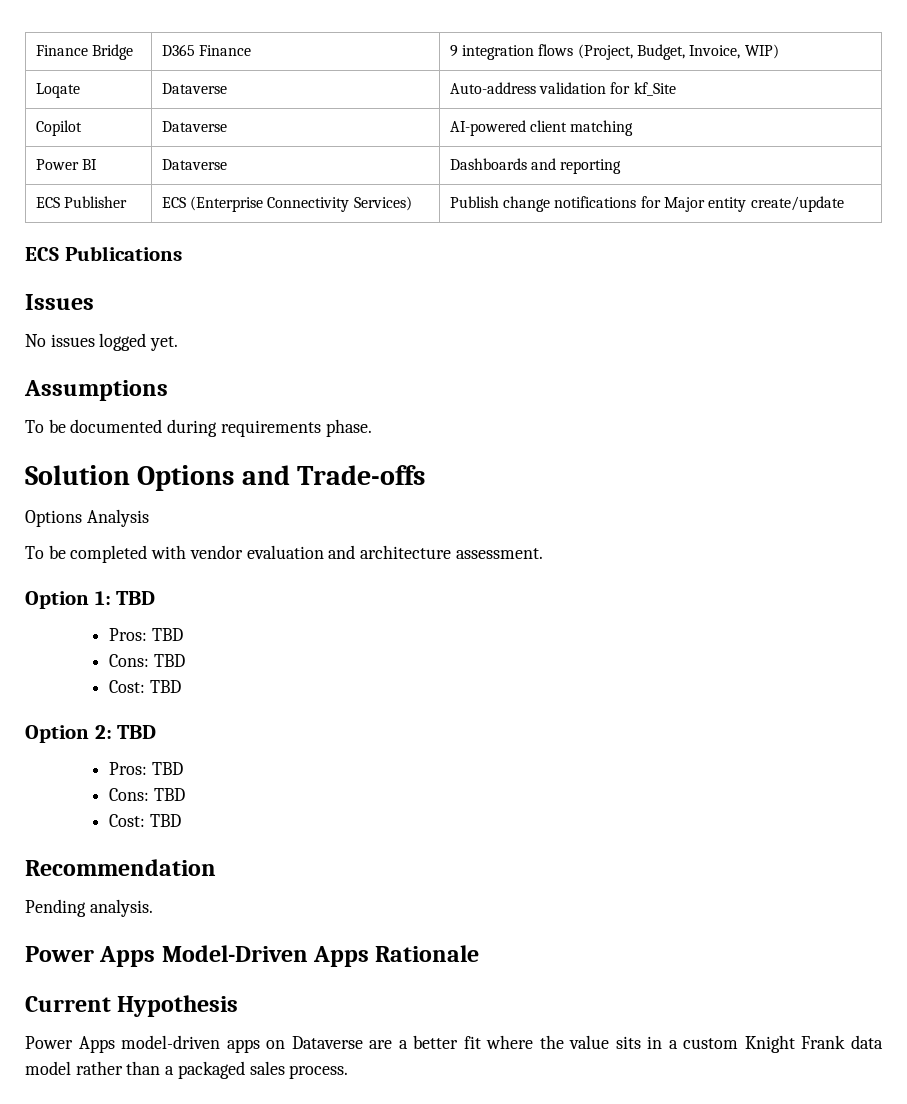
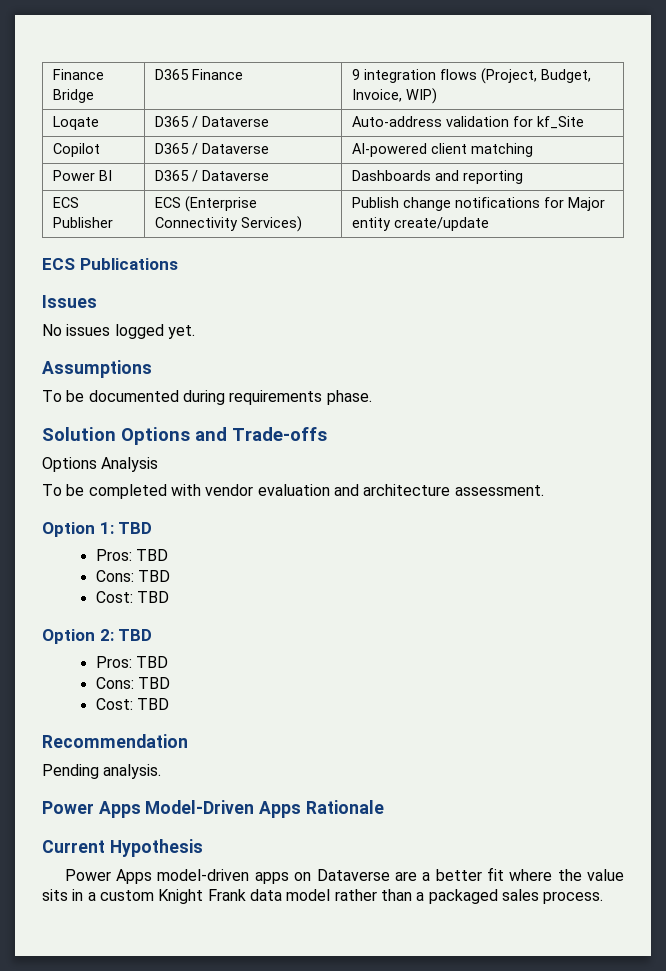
(80, 90) none -> [154,116,198,128] D365 /
(82, 128) none -> [154,143,198,155] D365 /
(98, 164) none -> [154,170,198,182] D365 /

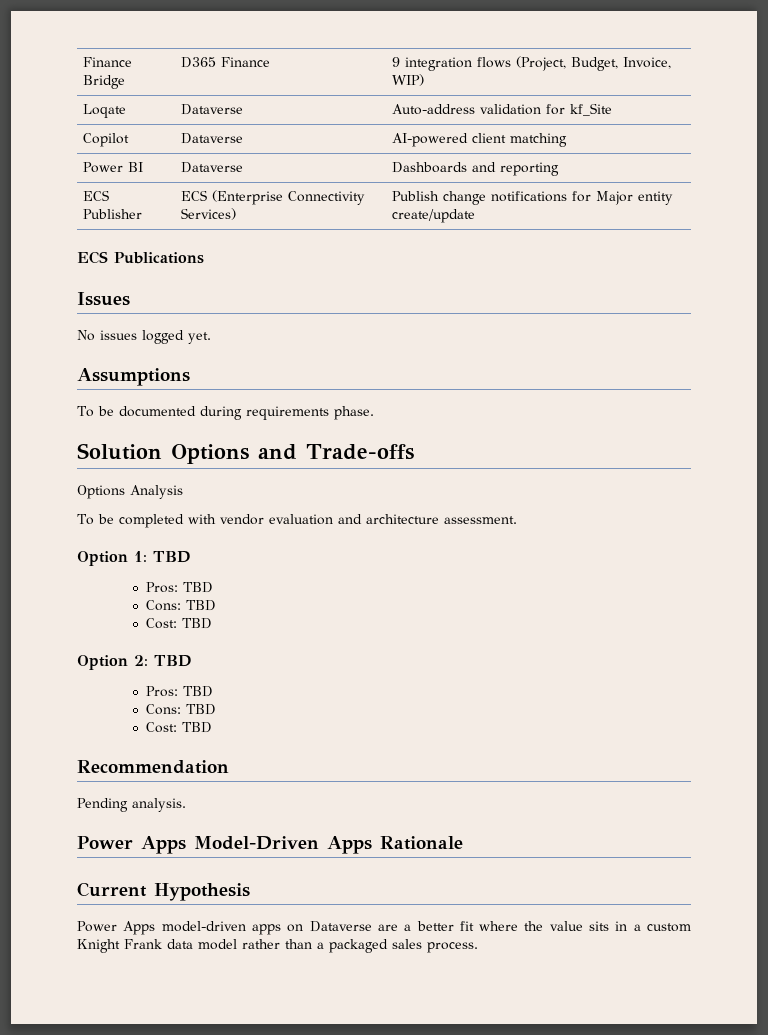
[154,116,198,128] D365 / -> (126, 111) none
[154,143,198,155] D365 / -> (129, 140) none
[154,170,198,182] D365 / -> (143, 167) none

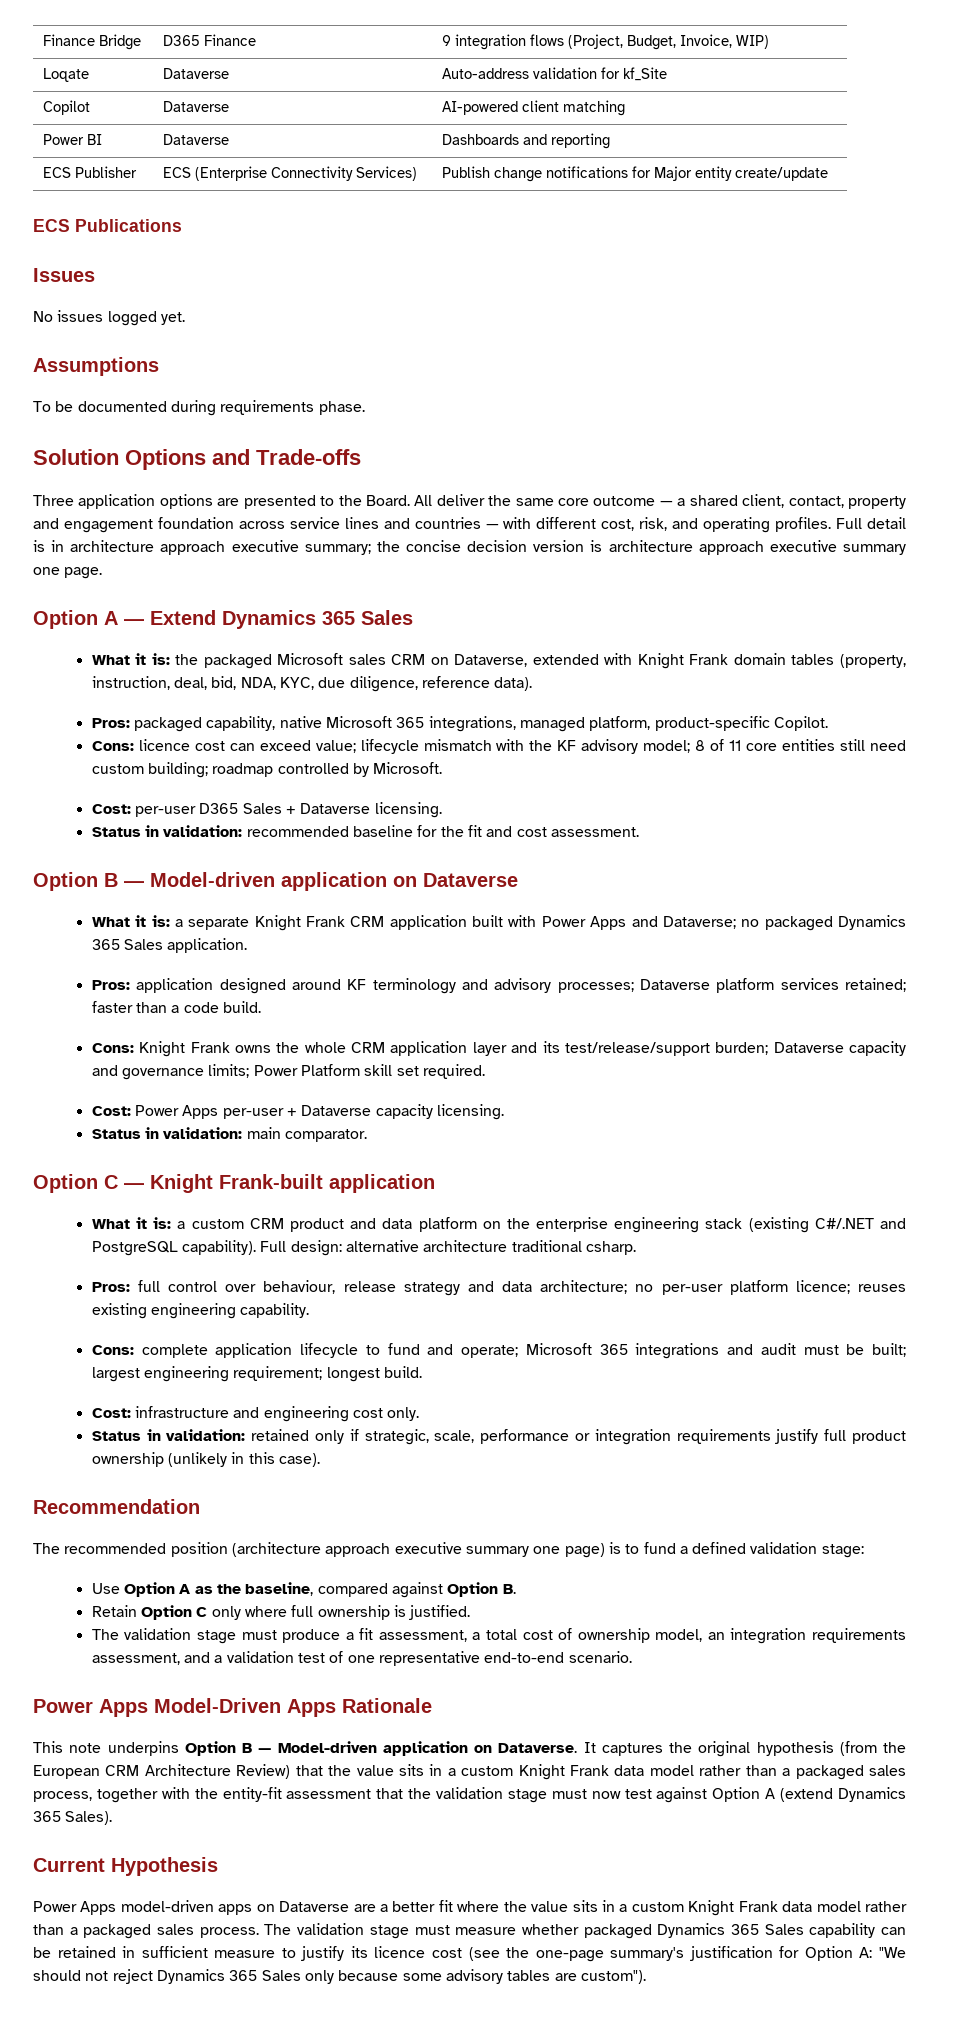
[77,485,183,499] [77,514,517,528] [77,551,191,566] [145,582,213,593] [145,600,216,611] [145,618,212,629] [77,655,192,670] [145,686,213,697] [145,704,216,715] [145,722,212,733] [77,760,229,774] [77,798,186,812] Options Analysis // To be completed with vendor evaluation and architecture assessment. // Option 1: TBD // Pros: TBD // Cons: TBD // Cost: TBD // Option 2: TBD // Pros: TBD // Cons: TBD // Cost: TBD // Recommendation // Pending analysis. -> [33,494,907,509] [33,517,907,533] [33,540,906,555] [33,567,103,579] [33,610,413,629] [91,653,906,669] [91,676,533,692] [91,716,829,732] [91,739,907,754] [91,762,443,778] [91,802,442,818] [91,825,640,837] [33,872,518,891] [91,915,907,931] [91,938,248,953] [91,978,907,994] [91,1001,262,1013] [91,1041,906,1057] [91,1064,486,1080] [91,1104,505,1120] [91,1127,368,1142] [33,1174,435,1193] [91,1217,907,1233] [91,1240,637,1256] [91,1280,907,1296] [91,1303,310,1319] [91,1343,906,1359] [91,1366,423,1382] [91,1406,420,1422] [91,1429,906,1445] [91,1452,321,1467] [33,1499,200,1514] [33,1542,864,1558] [91,1582,516,1598] [91,1605,471,1620] [91,1628,906,1644] [91,1651,632,1666] Three application options are presented to the Board. All deliver the same core outcome — a shared client, contact, property and engagement foundation across service lines and countries — with different cost, risk, and operating profiles. Full detail is in architecture approach executive summary; the concise decision version is architecture approach executive summary one page. // Option A — Extend Dynamics 365 Sales // What it is: the packaged Microsoft sales CRM on Dataverse, extended with Knight Frank domain tables (property, instruction, deal, bid, NDA, KYC, due diligence, reference data). // Pros: packaged capability, native Microsoft 365 integrations, managed platform, product-specific Copilot. // Cons: licence cost can exceed value; lifecycle mismatch with the KF advisory model; 8 of 11 core entities still need custom building; roadmap controlled by Microsoft. // Cost: per-user D365 Sales + Dataverse licensing. // Status in validation: recommended baseline for the fit and cost assessment. // Option B — Model-driven application on Dataverse // What it is: a separate Knight Frank CRM application built with Power Apps and Dataverse; no packaged Dynamics 365 Sales application. // Pros: application designed around KF terminology and advisory processes; Dataverse platform services retained; faster than a code build. // Cons: Knight Frank owns the whole CRM application layer and its test/release/support burden; Dataverse capacity and governance limits; Power Platform skill set required. // Cost: Power Apps per-user + Dataverse capacity licensing. // Status in validation: main comparator. // Option C — Knight Frank-built application // What it is: a custom CRM product and data platform on the enterprise engineering stack (existing C#/.NET and PostgreSQL capability). Full design: alternative architecture traditional csharp. // Pros: full control over behaviour, release strategy and data architecture; no per-user platform licence; reuses existing engineering capability. // Cons: complete application lifecycle to fund and operate; Microsoft 365 integrations and audit must be built; largest engineering requirement; longest build. // Cost: infrastructure and engineering cost only. // Status in validation: retained only if strategic, scale, performance or integration requirements justify full product ownership (unlikely in this case). // Recommendation // The recommended position (architecture approach executive summary one page) is to fund a defined validation stage: // Use Option A as the baseline, compared against Option B. // Retain Option C only where full ownership is justified. // The validation stage must produce a fit assessment, a total cost of ownership model, an integration requirements assessment, and a validation test of one representative end-to-end scenario.
(463, 843) none -> [33,1741,906,1757] [33,1764,907,1780] [33,1787,906,1803] [33,1811,113,1825] // This note underpins Option B — Model-driven application on Dataverse. It captures the original hypothesis (from the European CRM Architecture Review) that the value sits in a custom Knight Frank data model rather than a packaged sales process, together with the entity-fit assessment that the validation stage must now test against Option A (extend Dynamics 365 Sales).
(478, 947) none -> [264,1923,906,1939] [33,1946,906,1962] [33,1969,646,1984] The validation stage must measure whether packaged Dynamics 365 Sales capability can be retained in sufficient measure to justify its licence cost (see the one-page summary's justification for Option A: "We should not reject Dynamics 365 Sales only because some advisory tables are custom").

